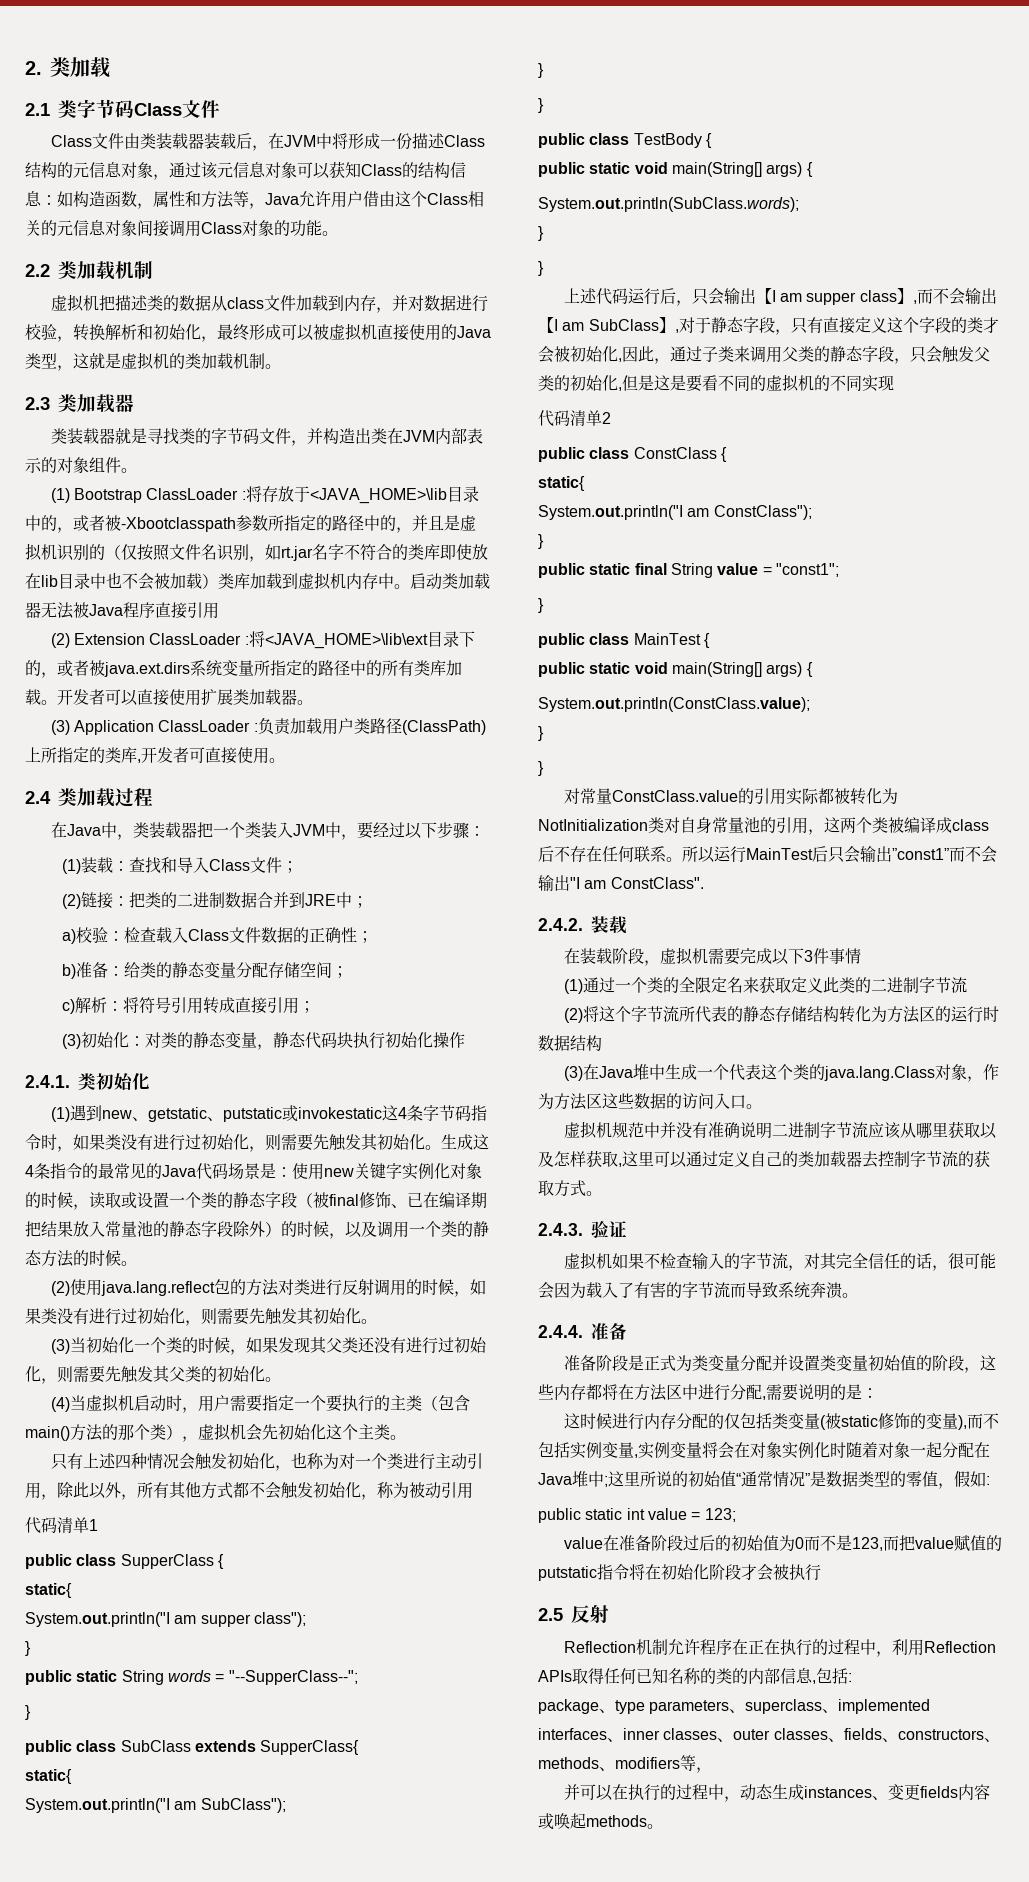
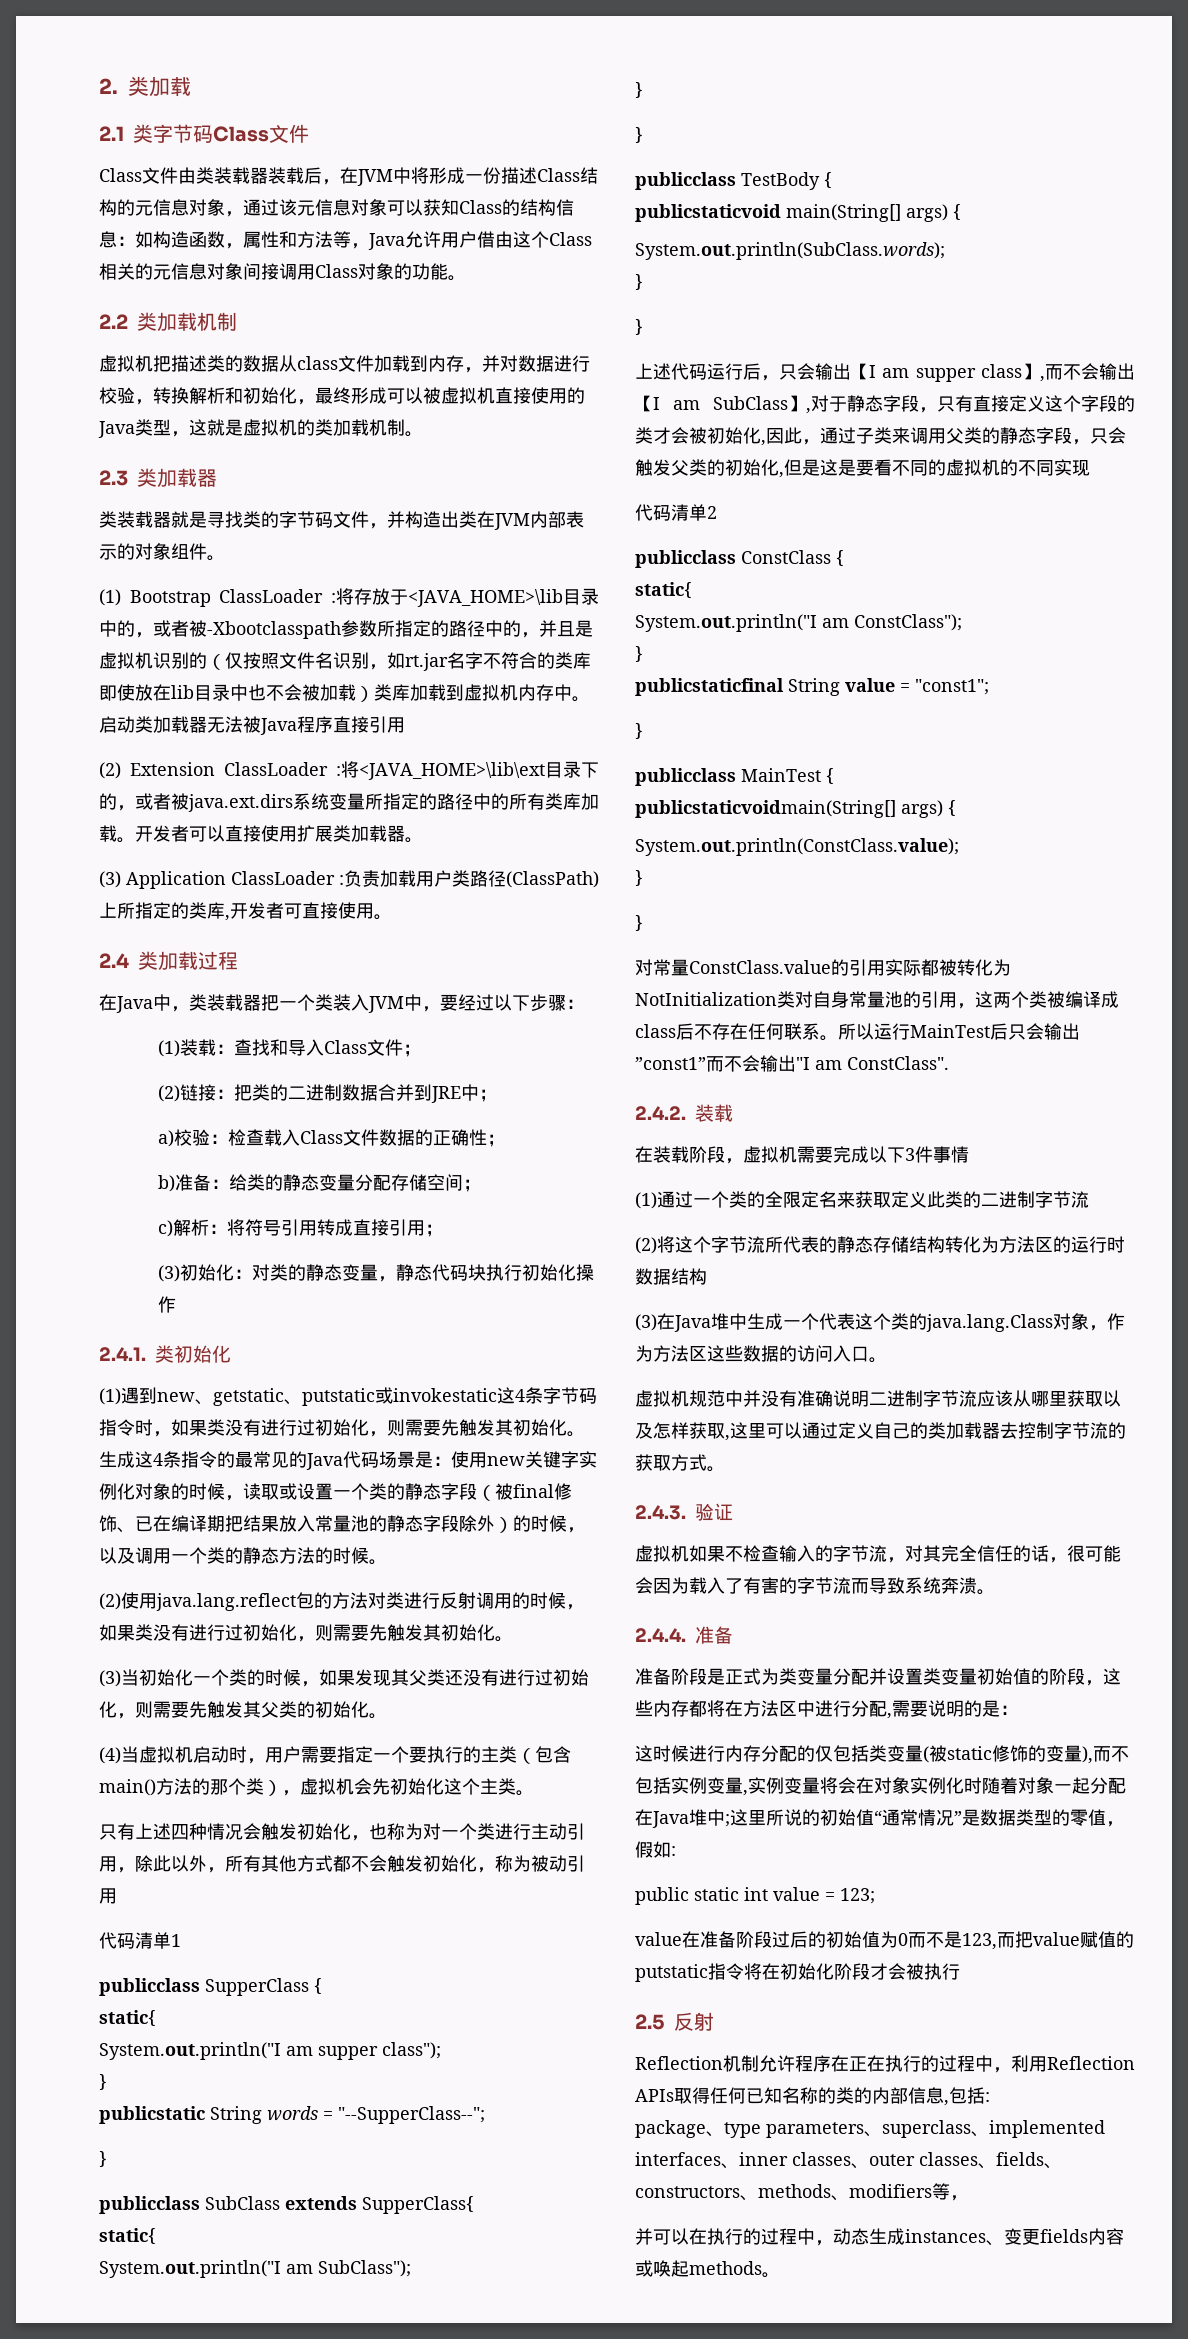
[25,1554,117,1569] public class -> [99,1978,200,1996] publicclass
[25,1670,118,1685] public static -> [99,2106,205,2124] publicstatic
[25,1740,117,1755] public class -> [99,2196,200,2214] publicclass
[538,133,630,148] public class -> [635,172,736,190] publicclass
[538,162,668,177] public static void -> [635,204,781,222] publicstaticvoid
[538,447,630,462] public class -> [635,550,736,568] publicclass
[538,563,667,578] public static final -> [635,678,784,696] publicstaticfinal
[538,633,630,648] public class -> [635,768,736,786] publicclass
[538,662,762,677] public static void main(String[] -> [635,800,896,818] publicstaticvoidmain(String[]

